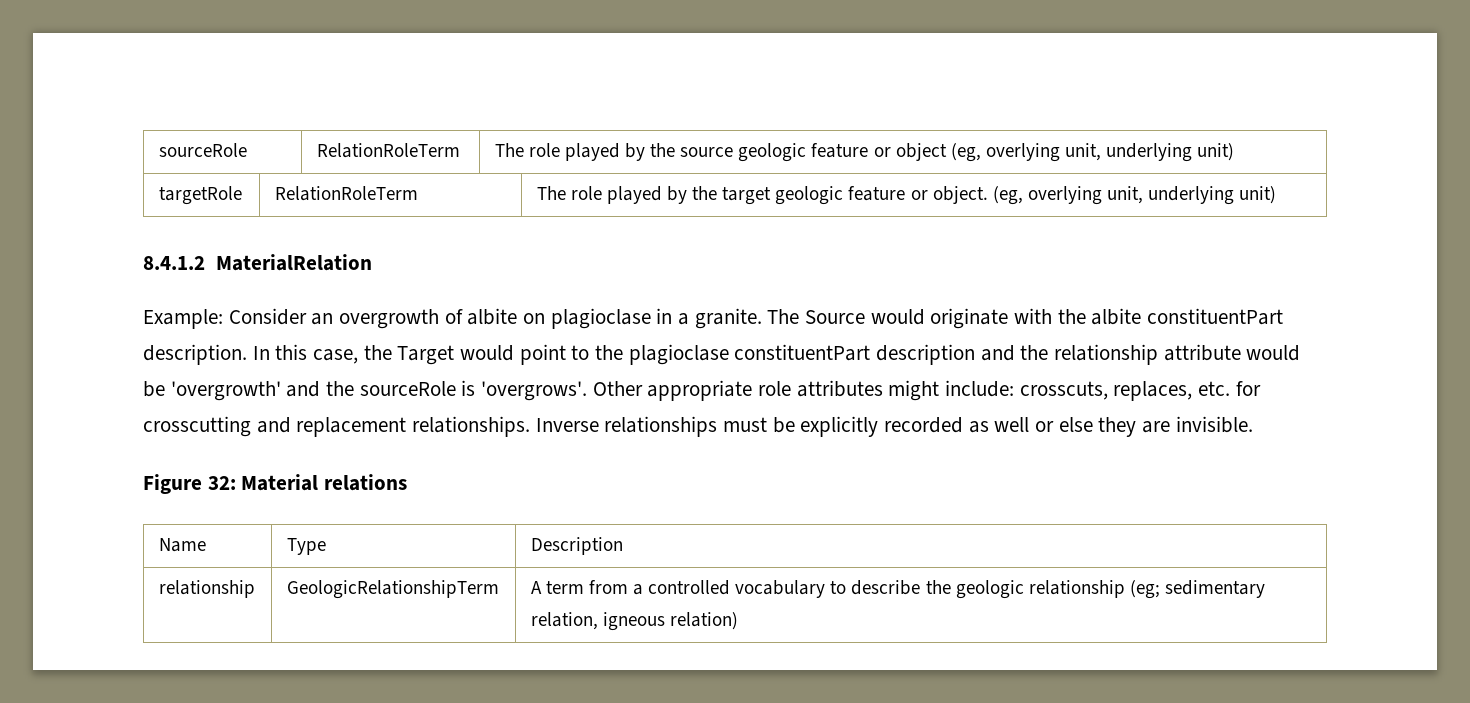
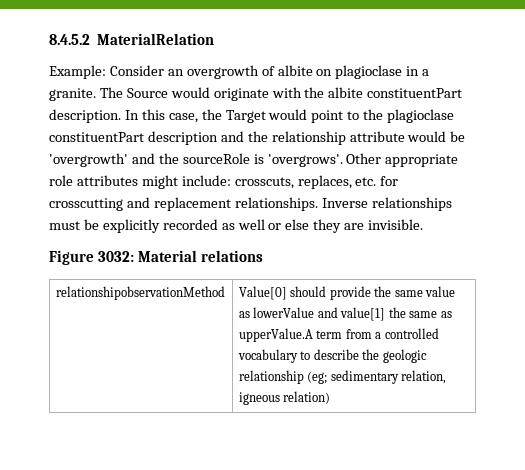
[158,143,247,157] [316,143,460,158] [494,143,1235,162] [158,186,242,205] [274,186,418,201] [536,186,1277,205] [143,256,205,270] sourceRole | RelationRoleTerm | The role played by the source geologic feature or object (eg, overlying unit, underlying unit) // targetRole | RelationRoleTerm | The role played by the target geologic feature or object. (eg, overlying unit, underlying unit) // 8.4.1.2 -> [49,34,90,45] 8.4.5.2
[207,476,236,490] 32: -> [97,251,134,262] 3032:
[158,538,206,552] [286,538,326,555] [530,537,623,555] [158,580,255,598] [286,580,499,599] [530,581,542,594] Name | Type | Description // relationship | GeologicRelationshipTerm | A -> [55,286,225,300] [238,286,456,300] [238,307,452,321] [238,328,313,342] relationshipobservationMethod | Value[0] should provide the same value as lowerValue and value[1] the same as upperValue.A

